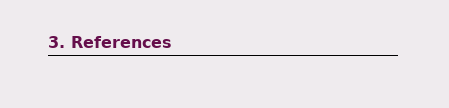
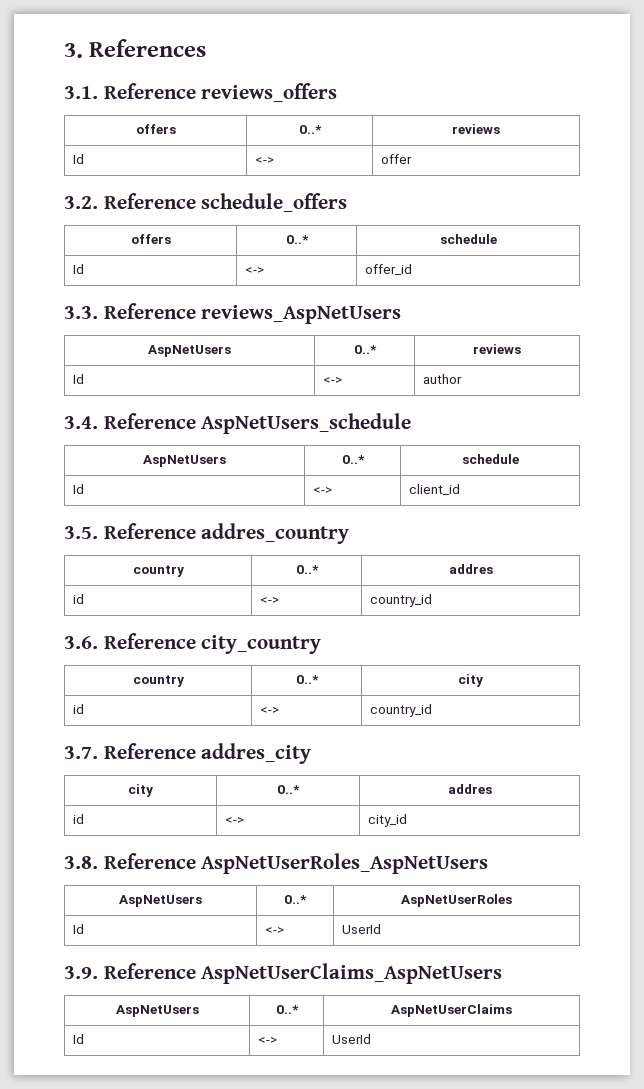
(172, 42) none -> [64,83,338,102] [135,124,176,134] [298,125,322,134] [452,124,500,134] [72,154,84,164] [254,157,274,164] [380,154,412,164] [64,193,348,212] [130,234,171,244] [285,235,309,244] [439,234,497,244] [72,264,84,274] [244,267,264,274] [364,264,412,275] [64,303,402,324] [148,345,231,357] [353,345,377,354] [473,344,521,354] [72,374,84,384] [322,377,342,384] [422,374,462,384] [64,413,412,434] [143,455,226,467] [341,455,365,464] [461,454,519,464] [72,484,84,494] [312,487,332,494] [408,484,460,495] [64,523,350,544] [132,565,184,577] [295,565,319,574] [448,564,493,574] [72,594,84,604] [259,597,279,604] [369,594,432,607] [64,633,322,654] [132,675,184,687] [295,675,319,684] [458,674,483,687] [72,704,84,714] [259,707,279,714] [369,704,432,717] [64,743,312,764] [128,784,153,797] [277,785,300,794] [447,784,492,794] [72,814,84,824] [224,817,244,824] [367,814,407,827] [64,853,489,874] [119,895,202,907] [284,895,307,904] [401,894,512,907] [72,924,84,934] [264,927,284,934] [341,924,381,934] [64,963,503,984] [115,1005,199,1017] [275,1005,299,1014] [391,1004,512,1017] [72,1034,84,1044] [257,1037,277,1044] [331,1034,371,1044] // 3.1. Reference reviews_offers // offers | 0..* | reviews // Id | <-> | offer // 3.2. Reference schedule_offers // offers | 0..* | schedule // Id | <-> | offer_id // 3.3. Reference reviews_AspNetUsers // AspNetUsers | 0..* | reviews // Id | <-> | author // 3.4. Reference AspNetUsers_schedule // AspNetUsers | 0..* | schedule // Id | <-> | client_id // 3.5. Reference addres_country // country | 0..* | addres // id | <-> | country_id // 3.6. Reference city_country // country | 0..* | city // id | <-> | country_id // 3.7. Reference addres_city // city | 0..* | addres // id | <-> | city_id // 3.8. Reference AspNetUserRoles_AspNetUsers // AspNetUsers | 0..* | AspNetUserRoles // Id | <-> | UserId // 3.9. Reference AspNetUserClaims_AspNetUsers // AspNetUsers | 0..* | AspNetUserClaims // Id | <-> | UserId

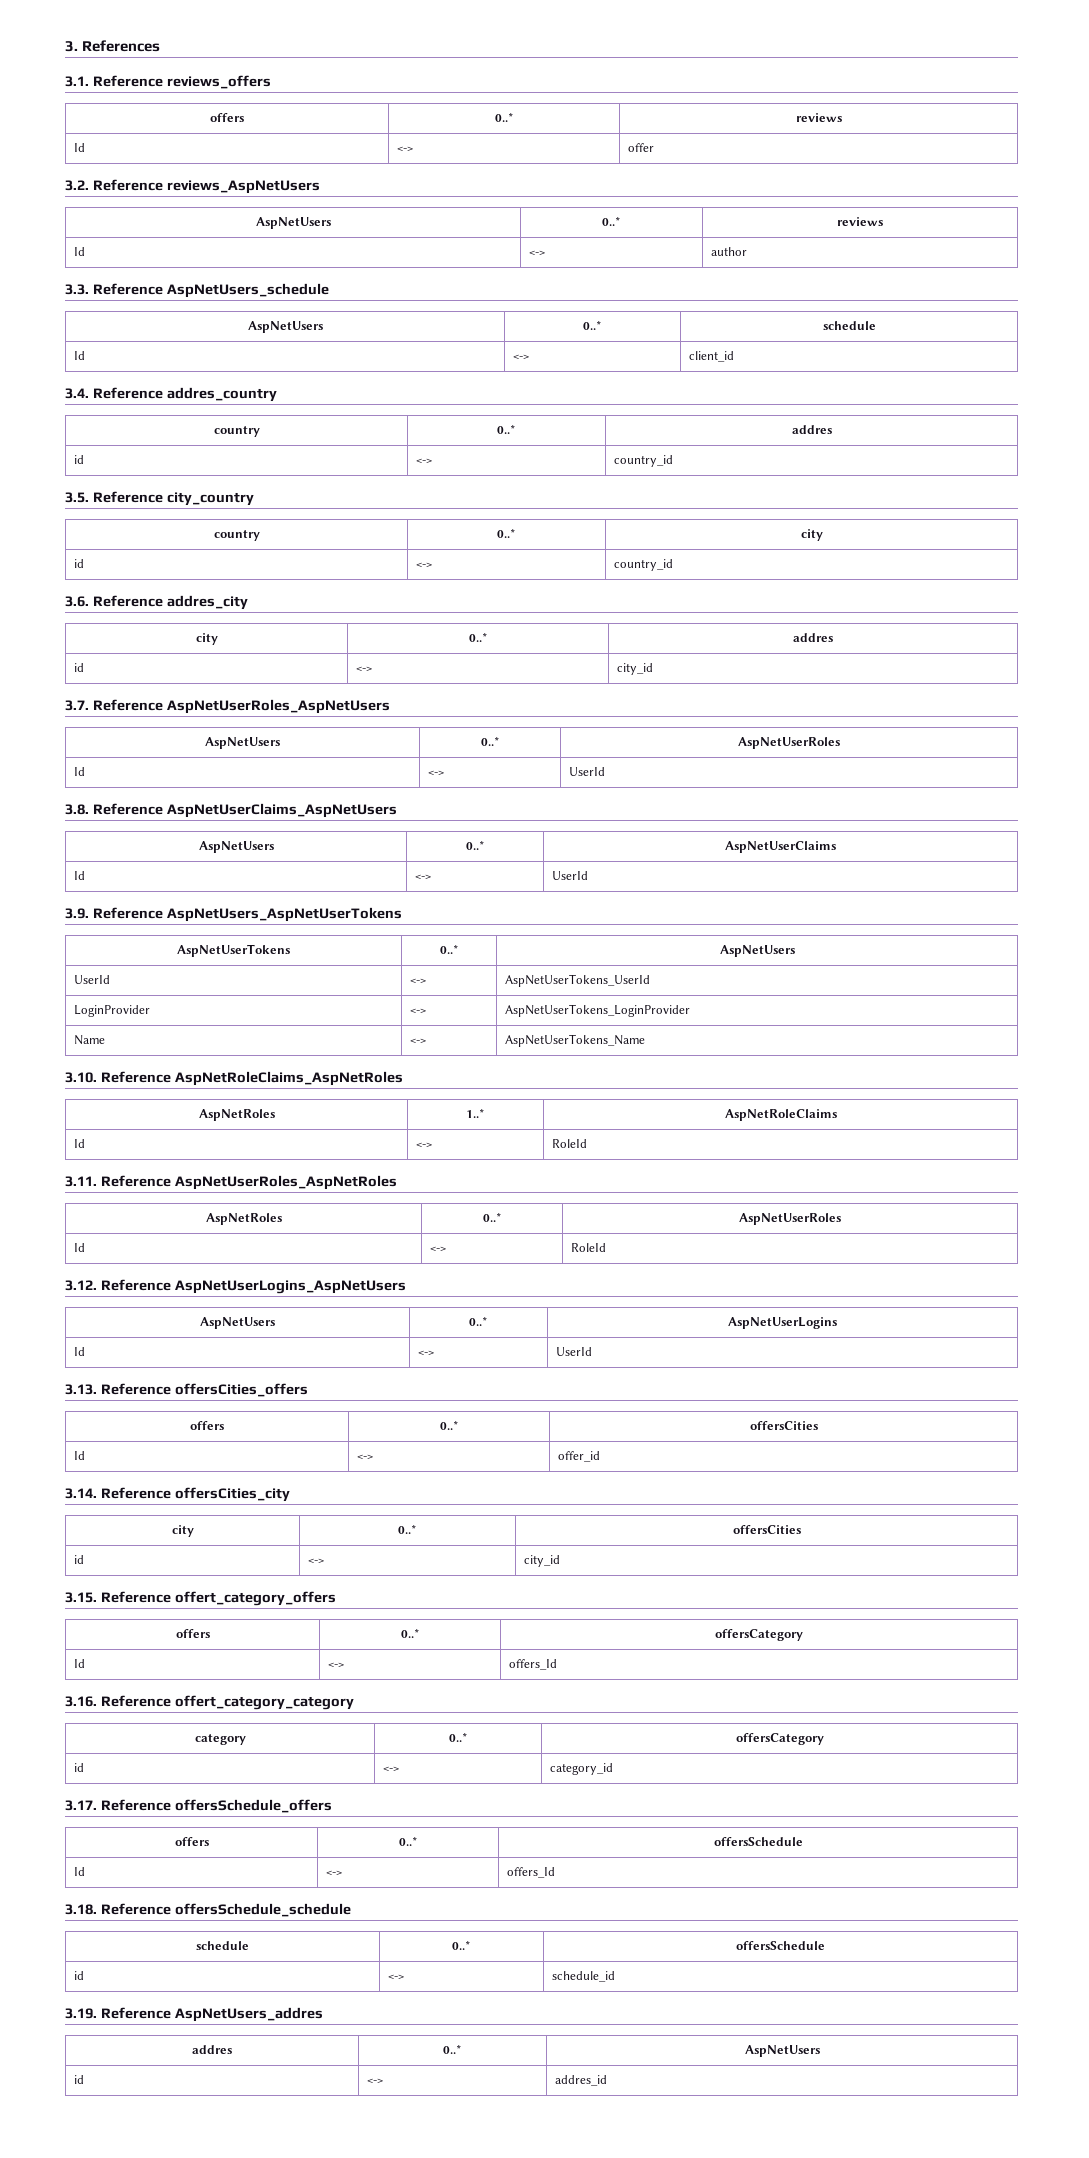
[201,193,348,212] [130,234,171,244] [285,235,309,244] [439,234,497,244] [72,264,84,274] [244,267,264,274] [364,264,412,275] [64,303,196,319] schedule_offers // offers | 0..* | schedule // Id | <-> | offer_id // 3.3. Reference -> (163, 185) none
[64,416,98,429] 3.4. -> [65,284,89,295] 3.3.
[64,526,98,539] 3.5. -> [65,388,89,399] 3.4.
[64,636,98,649] 3.6. -> [65,492,89,503] 3.5.
[64,746,98,759] 3.7. -> [65,596,89,607] 3.6.
[64,856,98,869] 3.8. -> [65,700,89,711] 3.7.
[64,966,98,979] 3.9. -> [65,804,89,815] 3.8.
(371, 1039) none -> [65,907,402,922] [177,944,290,957] [439,945,459,954] [719,945,795,957] [73,975,110,984] [409,978,426,984] [504,974,650,987] [73,1005,150,1017] [409,1008,426,1014] [504,1004,690,1017] [73,1035,105,1045] [409,1038,426,1044] [504,1034,645,1047] [65,1071,403,1086] [198,1109,275,1121] [466,1109,485,1118] [724,1109,837,1121] [73,1139,85,1148] [415,1142,432,1148] [551,1139,587,1148] [65,1175,397,1190] [205,1213,282,1225] [482,1213,502,1222] [739,1213,841,1225] [73,1243,85,1252] [429,1246,446,1252] [570,1243,606,1252] [65,1279,406,1294] [200,1317,275,1329] [469,1317,488,1326] [728,1317,837,1329] [73,1347,85,1356] [417,1350,434,1356] [555,1347,592,1356] [65,1383,308,1397] [190,1421,224,1430] [439,1421,459,1430] [749,1421,818,1430] [73,1451,85,1460] [356,1454,373,1460] [557,1451,600,1462] [65,1487,290,1502] [171,1525,194,1537] [397,1525,417,1534] [732,1525,801,1534] [73,1555,84,1564] [307,1558,324,1564] [523,1555,560,1567] [65,1591,336,1606] [175,1629,210,1638] [400,1629,420,1638] [715,1629,803,1641] [73,1659,85,1668] [327,1662,344,1668] [508,1659,557,1670] [65,1695,354,1710] [194,1734,246,1745] [448,1733,468,1742] [735,1733,824,1745] [73,1763,84,1772] [382,1766,399,1772] [549,1763,613,1775] [65,1799,332,1813] [174,1837,209,1846] [398,1837,418,1846] [713,1837,803,1846] [73,1867,85,1876] [325,1870,342,1876] [506,1867,555,1878] [65,1903,351,1917] [196,1941,249,1950] [451,1941,471,1950] [736,1941,825,1950] [73,1971,84,1980] [387,1974,404,1980] [551,1971,615,1982] [65,2007,323,2022] [192,2045,232,2054] [442,2045,462,2054] [744,2045,820,2057] [73,2075,84,2084] [366,2078,383,2084] [554,2075,607,2086] // 3.9. Reference AspNetUsers_AspNetUserTokens // AspNetUserTokens | 0..* | AspNetUsers // UserId | <-> | AspNetUserTokens_UserId // LoginProvider | <-> | AspNetUserTokens_LoginProvider // Name | <-> | AspNetUserTokens_Name // 3.10. Reference AspNetRoleClaims_AspNetRoles // AspNetRoles | 1..* | AspNetRoleClaims // Id | <-> | RoleId // 3.11. Reference AspNetUserRoles_AspNetRoles // AspNetRoles | 0..* | AspNetUserRoles // Id | <-> | RoleId // 3.12. Reference AspNetUserLogins_AspNetUsers // AspNetUsers | 0..* | AspNetUserLogins // Id | <-> | UserId // 3.13. Reference offersCities_offers // offers | 0..* | offersCities // Id | <-> | offer_id // 3.14. Reference offersCities_city // city | 0..* | offersCities // id | <-> | city_id // 3.15. Reference offert_category_offers // offers | 0..* | offersCategory // Id | <-> | offers_Id // 3.16. Reference offert_category_category // category | 0..* | offersCategory // id | <-> | category_id // 3.17. Reference offersSchedule_offers // offers | 0..* | offersSchedule // Id | <-> | offers_Id // 3.18. Reference offersSchedule_schedule // schedule | 0..* | offersSchedule // id | <-> | schedule_id // 3.19. Reference AspNetUsers_addres // addres | 0..* | AspNetUsers // id | <-> | addres_id

